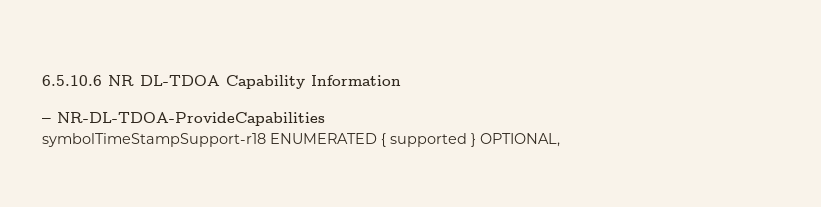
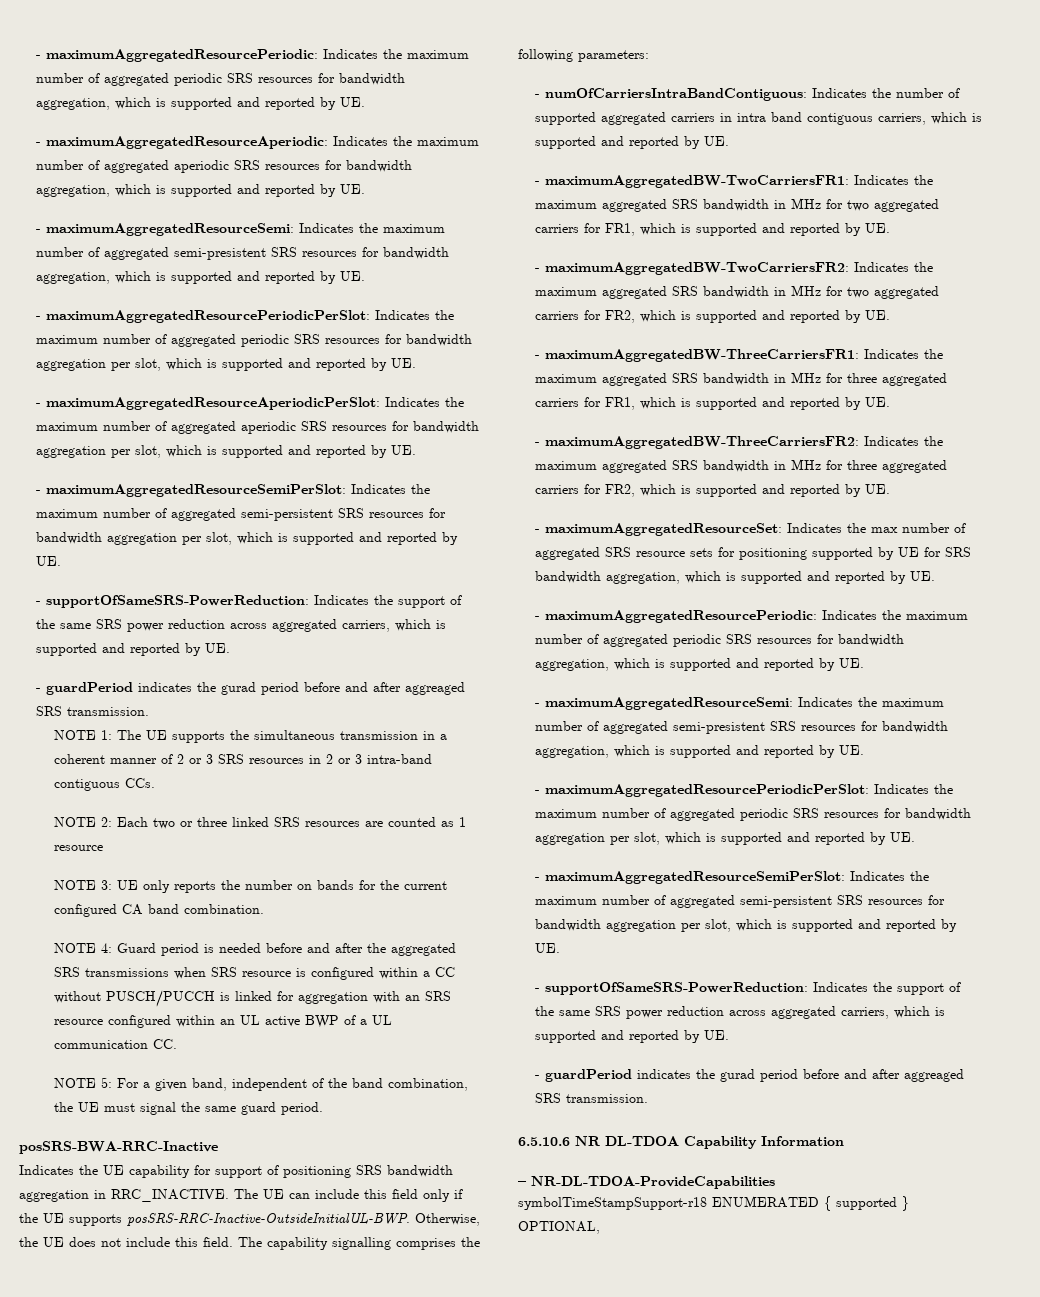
(42, 80) none -> [36,49,470,62] [36,73,406,86] [36,97,366,110] [36,136,480,149] [36,160,413,173] [36,184,366,197] [36,223,446,236] [36,247,450,260] [36,271,366,284] [36,310,455,323] [36,334,473,347] [36,358,417,371] [36,397,465,410] [36,421,480,434] [36,445,417,458] [36,484,431,497] [36,508,447,521] [36,532,459,545] [36,556,62,566] [36,595,463,608] [36,619,447,632] [36,643,231,656] [36,682,466,695] [36,706,150,716] [53,730,447,743] [53,754,432,764] [53,778,155,791] [53,817,466,829] [53,845,103,851] [53,880,447,893] [53,904,264,917] [53,943,456,956] [53,967,455,980] [53,990,451,1007] [53,1015,392,1028] [53,1039,177,1049] [53,1077,468,1091] [53,1102,323,1115] [19,1141,218,1154] [19,1165,453,1178] [19,1189,463,1202] [19,1213,480,1226] [19,1237,480,1250] [518,49,649,62] [535,88,961,101] [535,112,983,125] [535,136,730,149] [535,175,934,188] [535,198,940,212] [535,223,891,236] [535,262,934,275] [535,285,940,299] [535,310,891,323] [535,349,944,362] [535,372,948,386] [535,397,891,410] [535,436,944,449] [535,459,948,473] [535,484,891,497] [535,523,967,536] [535,547,972,560] [535,571,936,584] [535,610,969,623] [535,634,905,647] [535,658,865,671] [535,697,945,710] [535,721,949,734] [535,745,865,758] [535,784,954,797] [535,808,972,821] [535,832,916,845] [535,871,930,884] [535,895,946,908] [535,919,958,932] [535,943,561,953] [535,982,962,995] [535,1006,946,1019] [535,1030,730,1043] [535,1069,965,1082] [535,1093,649,1103] - maximumAggregatedResourcePeriodic: Indicates the maximum number of aggregated periodic SRS resources for bandwidth aggregation, which is supported and reported by UE. // - maximumAggregatedResourceAperiodic: Indicates the maximum number of aggregated aperiodic SRS resources for bandwidth aggregation, which is supported and reported by UE. // - maximumAggregatedResourceSemi: Indicates the maximum number of aggregated semi-presistent SRS resources for bandwidth aggregation, which is supported and reported by UE. // - maximumAggregatedResourcePeriodicPerSlot: Indicates the maximum number of aggregated periodic SRS resources for bandwidth aggregation per slot, which is supported and reported by UE. // - maximumAggregatedResourceAperiodicPerSlot: Indicates the maximum number of aggregated aperiodic SRS resources for bandwidth aggregation per slot, which is supported and reported by UE. // - maximumAggregatedResourceSemiPerSlot: Indicates the maximum number of aggregated semi-persistent SRS resources for bandwidth aggregation per slot, which is supported and reported by UE. // - supportOfSameSRS-PowerReduction: Indicates the support of the same SRS power reduction across aggregated carriers, which is supported and reported by UE. // - guardPeriod indicates the gurad period before and after aggreaged SRS transmission. // NOTE 1: The UE supports the simultaneous transmission in a coherent manner of 2 or 3 SRS resources in 2 or 3 intra-band contiguous CCs. // NOTE 2: Each two or three linked SRS resources are counted as 1 resource // NOTE 3: UE only reports the number on bands for the current configured CA band combination. // NOTE 4: Guard period is needed before and after the aggregated SRS transmissions when SRS resource is configured within a CC without PUSCH/PUCCH is linked for aggregation with an SRS resource configured within an UL active BWP of a UL communication CC. // NOTE 5: For a given band, independent of the band combination, the UE must signal the same guard period. // posSRS-BWA-RRC-Inactive // Indicates the UE capability for support of positioning SRS bandwidth aggregation in RRC_INACTIVE. The UE can include this field only if the UE supports posSRS-RRC-Inactive-OutsideInitialUL-BWP. Otherwise, the UE does not include this field. The capability signalling comprises the following parameters: // - numOfCarriersIntraBandContiguous: Indicates the number of supported aggregated carriers in intra band contiguous carriers, which is supported and reported by UE. // - maximumAggregatedBW-TwoCarriersFR1: Indicates the maximum aggregated SRS bandwidth in MHz for two aggregated carriers for FR1, which is supported and reported by UE. // - maximumAggregatedBW-TwoCarriersFR2: Indicates the maximum aggregated SRS bandwidth in MHz for two aggregated carriers for FR2, which is supported and reported by UE. // - maximumAggregatedBW-ThreeCarriersFR1: Indicates the maximum aggregated SRS bandwidth in MHz for three aggregated carriers for FR1, which is supported and reported by UE. // - maximumAggregatedBW-ThreeCarriersFR2: Indicates the maximum aggregated SRS bandwidth in MHz for three aggregated carriers for FR2, which is supported and reported by UE. // - maximumAggregatedResourceSet: Indicates the max number of aggregated SRS resource sets for positioning supported by UE for SRS bandwidth aggregation, which is supported and reported by UE. // - maximumAggregatedResourcePeriodic: Indicates the maximum number of aggregated periodic SRS resources for bandwidth aggregation, which is supported and reported by UE. // - maximumAggregatedResourceSemi: Indicates the maximum number of aggregated semi-presistent SRS resources for bandwidth aggregation, which is supported and reported by UE. // - maximumAggregatedResourcePeriodicPerSlot: Indicates the maximum number of aggregated periodic SRS resources for bandwidth aggregation per slot, which is supported and reported by UE. // - maximumAggregatedResourceSemiPerSlot: Indicates the maximum number of aggregated semi-persistent SRS resources for bandwidth aggregation per slot, which is supported and reported by UE. // - supportOfSameSRS-PowerReduction: Indicates the support of the same SRS power reduction across aggregated carriers, which is supported and reported by UE. // - guardPeriod indicates the gurad period before and after aggreaged SRS transmission. //

